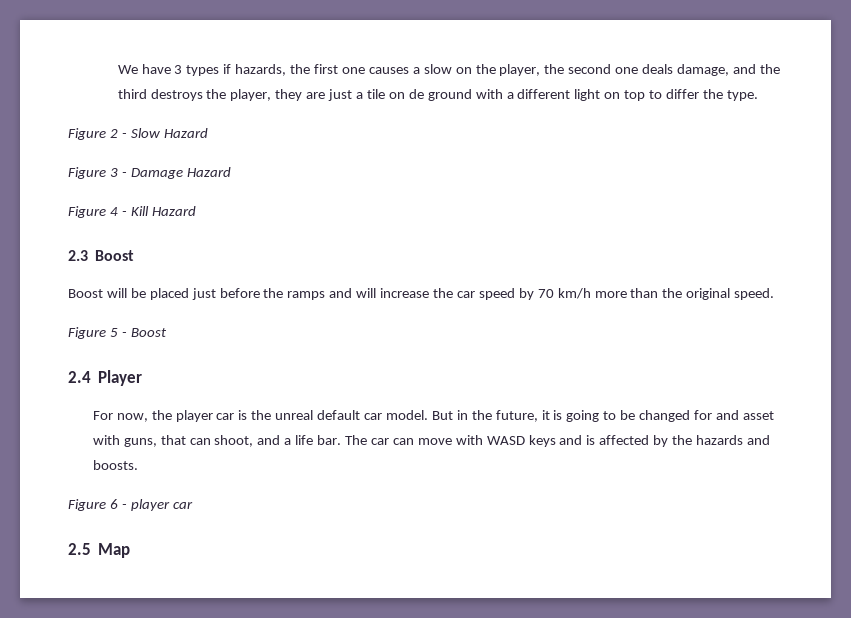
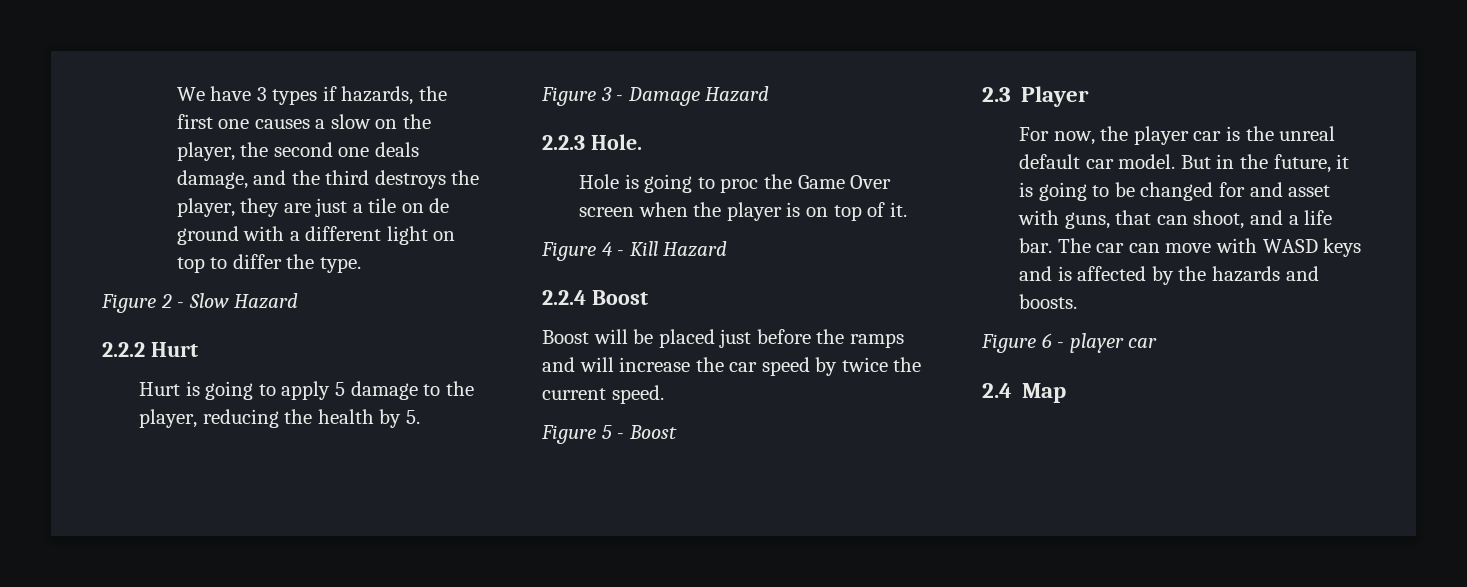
(208, 133) none -> [102,342,198,357] [139,381,474,400] [139,409,420,428] // 2.2.2 Hurt // Hurt is going to apply 5 damage to the player, reducing the health by 5.
(231, 172) none -> [542,134,642,150] [579,174,892,193] [579,202,907,221] // 2.2.3 Hole. // Hole is going to proc the Game Over screen when the player is on top of it.
[68,250,88,261] 2.3 -> [542,290,586,305] 2.2.4
[537,288,731,300] 70 km/h more than the original -> [841,357,922,372] [542,388,606,400] twice the current
[68,371,91,383] 2.4 -> [982,87,1011,102] 2.3
[68,543,91,555] 2.5 -> [982,383,1012,398] 2.4

